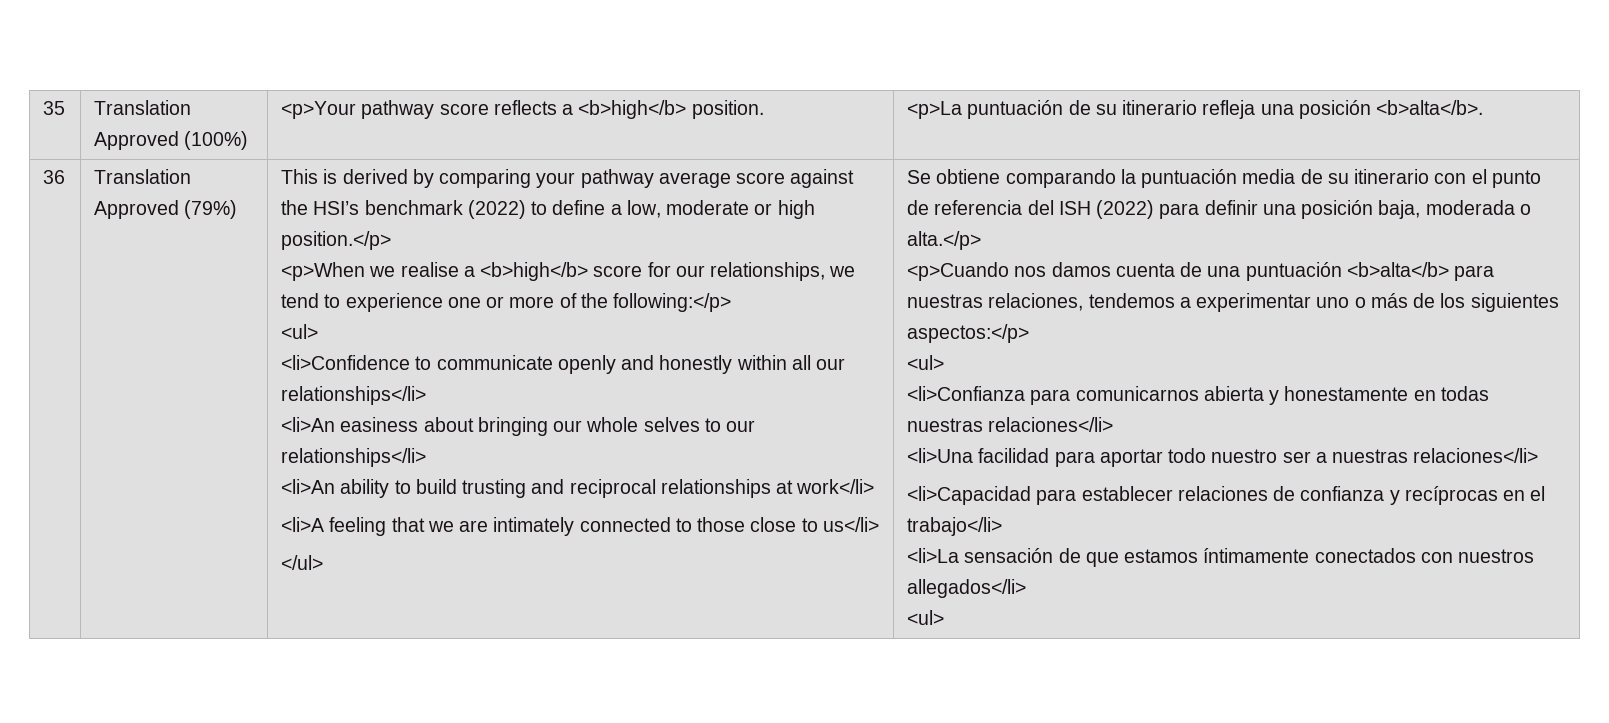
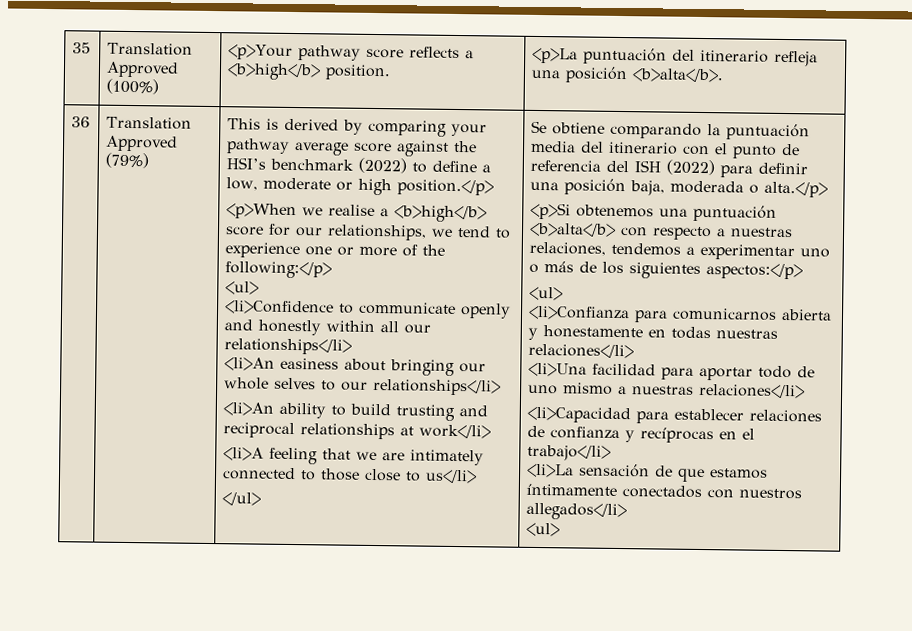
[1068,100,1117,115] de su -> [672,49,696,61] del
[1300,169,1349,184] de su -> [581,141,605,153] del
[907,262,1495,281] <p>Cuando nos damos cuenta de una puntuación <b>alta</b> para -> [530,202,778,222] [529,222,727,241] <p>Si obtenemos una puntuación <b>alta</b> con respecto a
[1211,449,1311,463] nuestro ser -> [797,366,816,378] [528,382,614,395] de uno mismo

